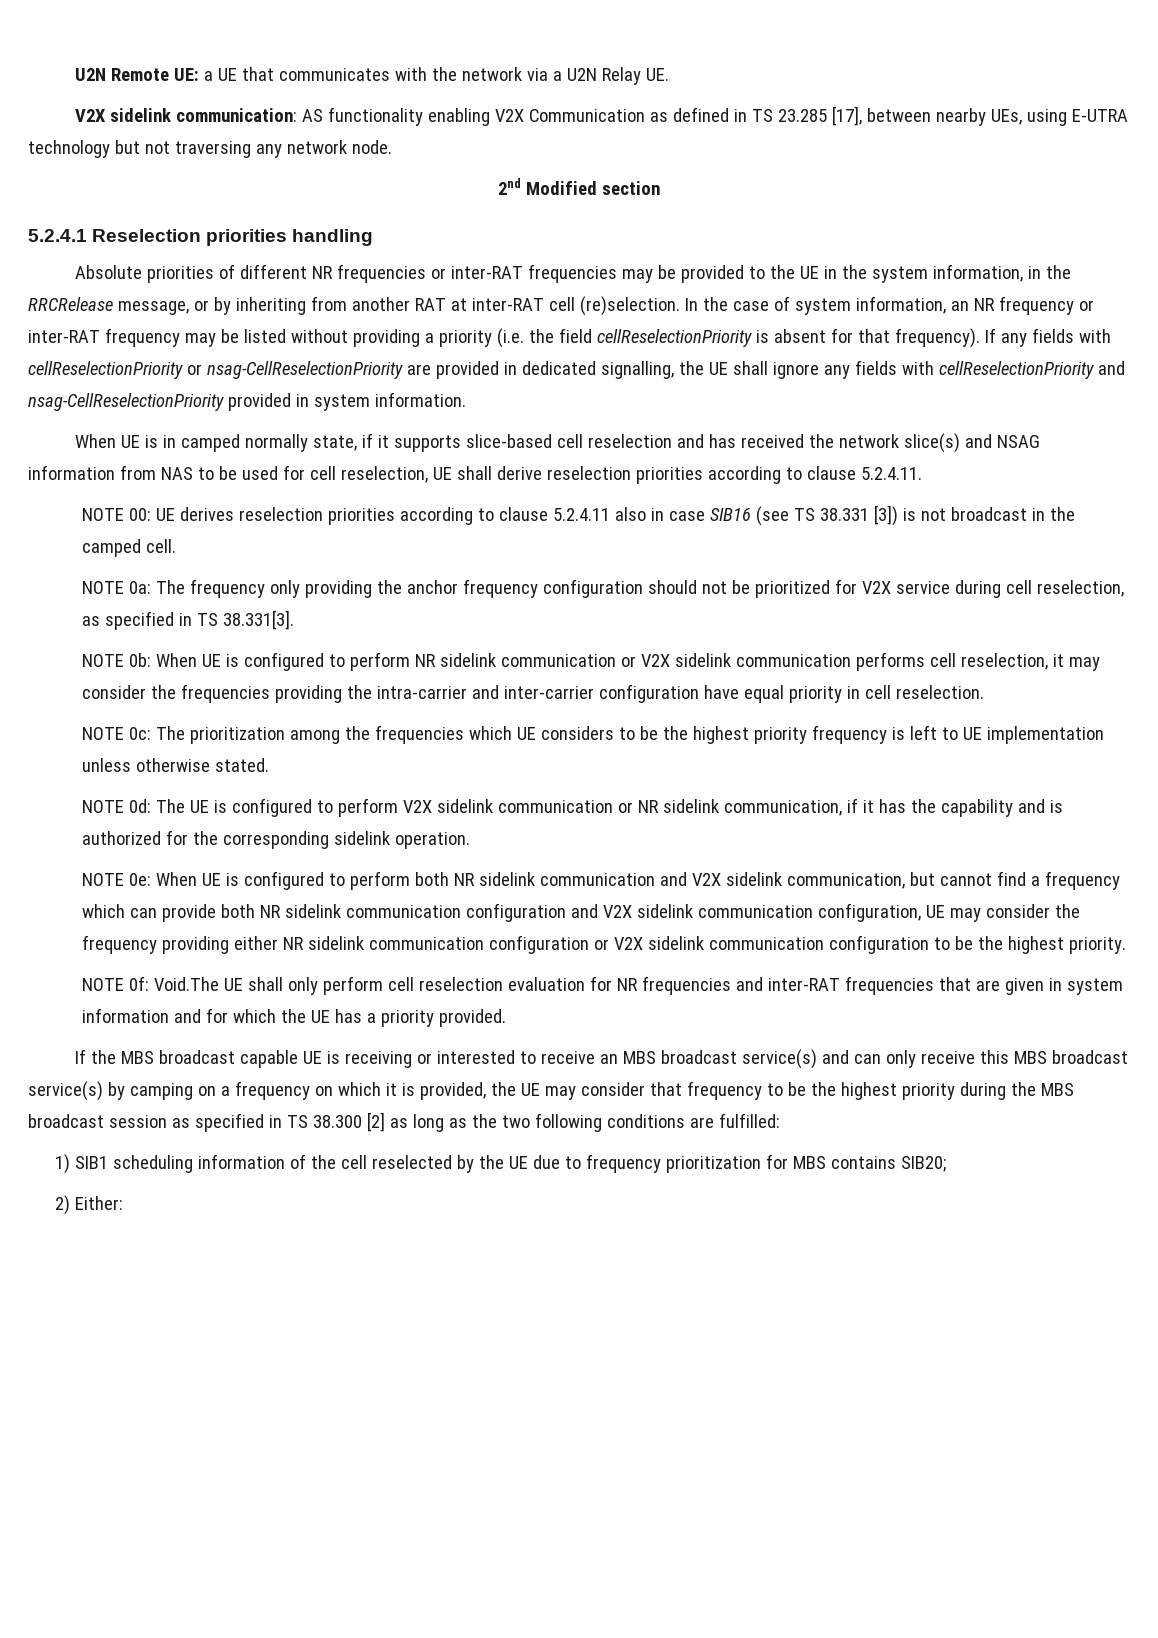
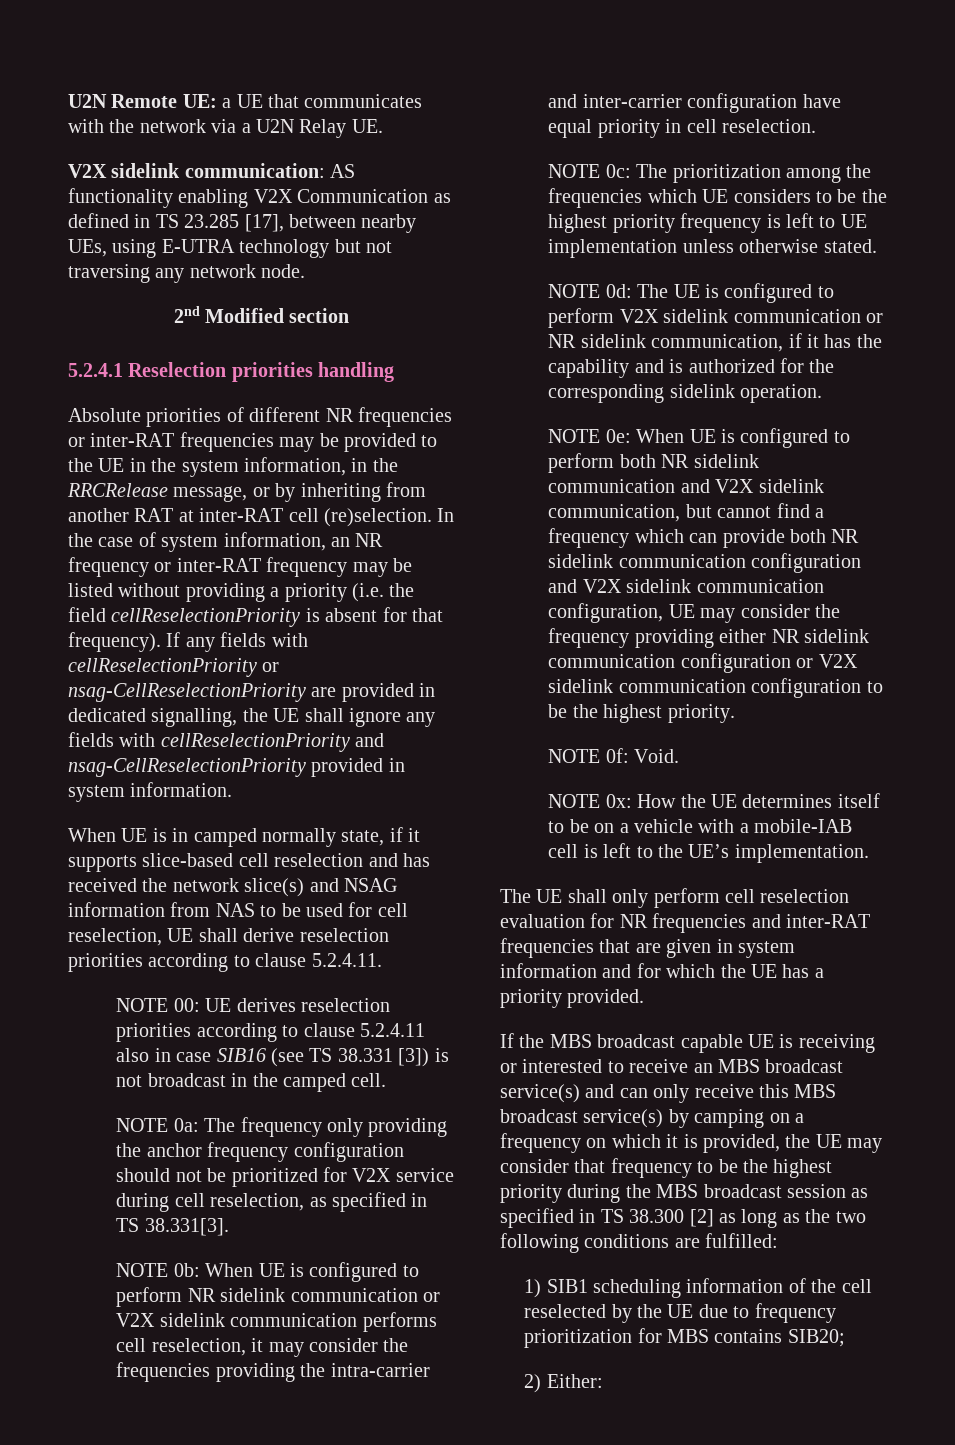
[153,977,219,991] Void.The -> [634,749,680,763] [548,793,880,808] [548,819,853,833] [548,843,869,863] [500,889,531,903] Void. // NOTE 0x: How the UE determines itself to be on a vehicle with a mobile-IAB cell is left to the UE’s implementation. // The

